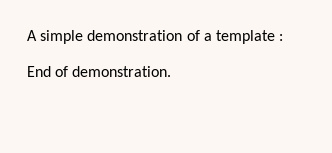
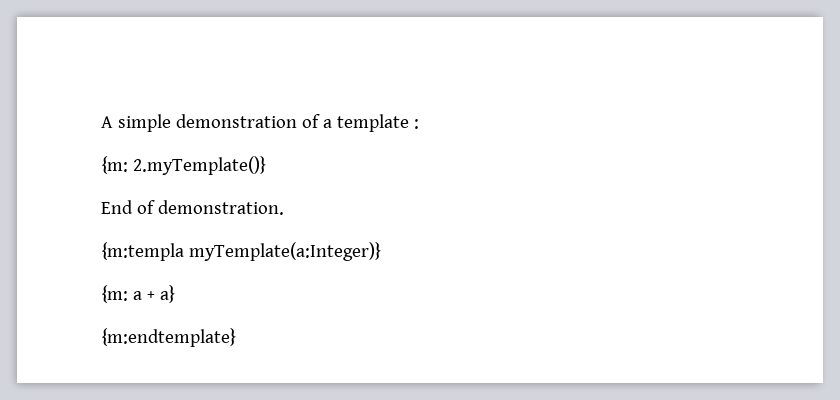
(284, 37) none -> [101,156,266,175] // {m: 2.myTemplate()}
(172, 71) none -> [101,242,381,261] [101,285,175,303] [101,328,236,347] // {m:templa myTemplate(a:Integer)} // {m: a + a} // {m:endtemplate}

